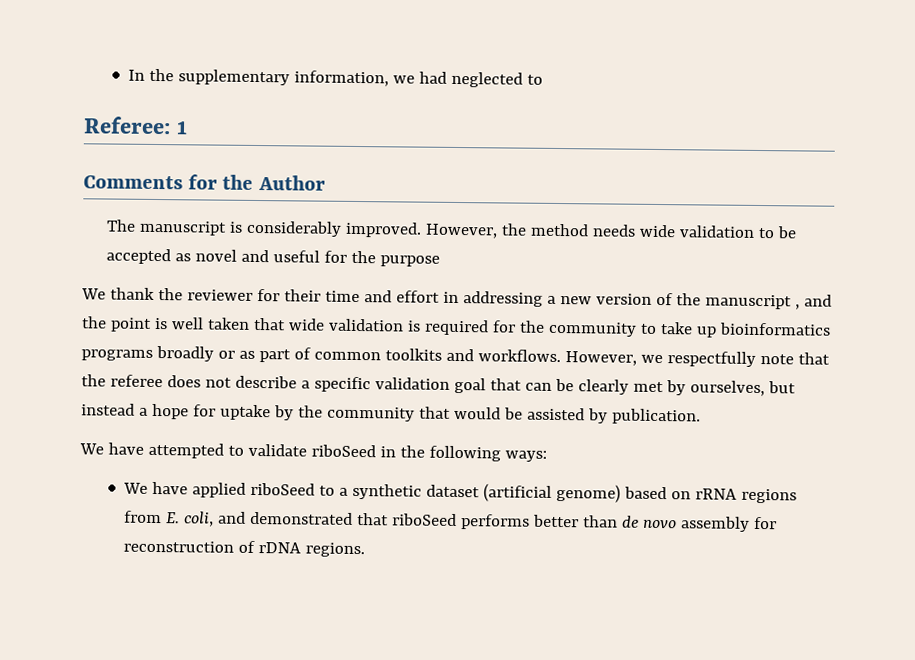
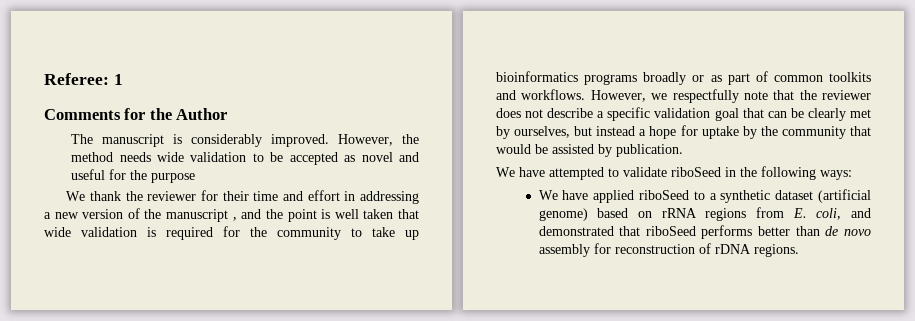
[128,68,544,88] In the supplementary information, we had neglected to // -> (44, 79) none
[109,374,163,388] referee -> [822,90,871,100] reviewer

